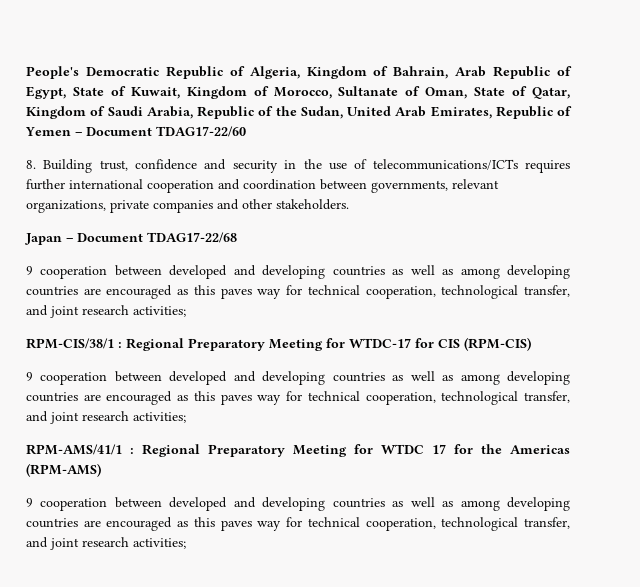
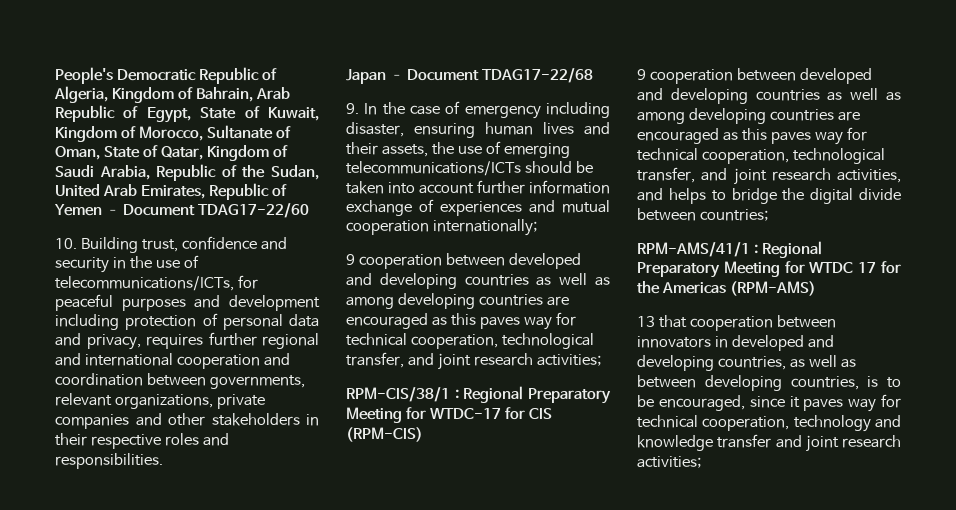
[26,160,36,169] 8. -> [55,238,77,249] 10.
[372,159,570,173] [26,179,65,190] telecommunications/ICTs requires further -> [55,275,258,291] [55,294,320,311] [55,313,319,330] [55,332,319,350] [55,353,81,366] telecommunications/ICTs, for peaceful purposes and development including protection of personal data and privacy, requires further regional and
[276,199,349,210] [25,232,237,245] stakeholders. // Japan – Document TDAG17-22/68 -> [211,413,319,426] [55,433,229,449] [55,453,163,469] [346,68,593,84] [346,101,610,119] [346,122,610,138] [346,141,570,158] [346,161,593,176] [346,180,610,194] [346,199,610,216] [346,219,537,236] stakeholders in their respective roles and responsibilities. // Japan – Document TDAG17-22/68 // 9. In the case of emergency including disaster, ensuring human lives and their assets, the use of emerging telecommunications/ICTs should be taken into account further information exchange of experiences and mutual cooperation internationally;
[133,412,186,423] activities; -> [837,169,901,183] [637,188,901,204] [637,208,768,221] activities, and helps to bridge the digital divide between countries;
[26,497,570,511] [26,517,570,531] 9 cooperation between developed and developing countries as well as among developing countries are encouraged as this paves way for technical cooperation, technological transfer, -> [637,315,836,331] [637,335,834,351] [637,355,856,371] [637,375,901,391] [637,394,901,412] [637,415,901,432] [637,434,772,451] 13 that cooperation between innovators in developed and developing countries, as well as between developing countries, is to be encouraged, since it paves way for technical cooperation, technology and knowledge transfer

